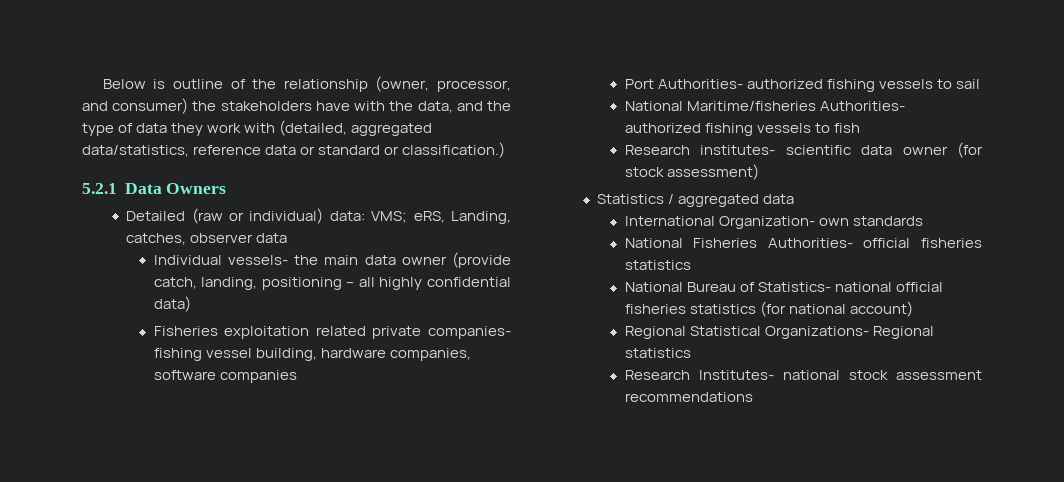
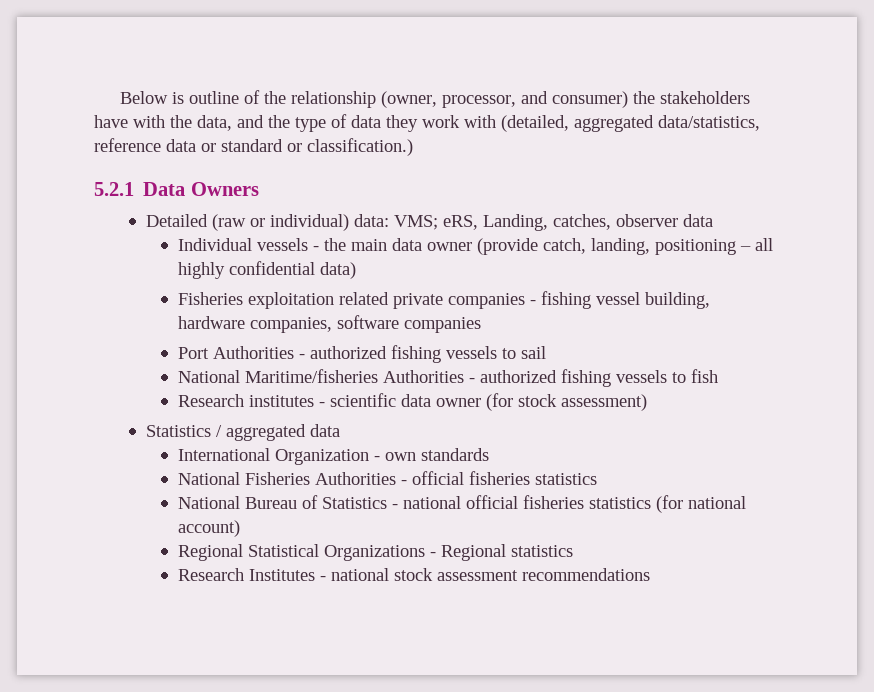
[228,255,289,265] vessels- -> [256,238,319,251] vessels -
[428,326,511,339] companies- -> [447,293,536,309] companies -
[657,79,743,89] Authorities- -> [212,346,305,359] Authorities -
[819,101,905,111] Authorities- -> [382,370,475,383] Authorities -
[700,145,776,155] institutes- -> [248,395,325,407] institutes -
[718,216,815,229] Organization- -> [274,449,380,465] Organization -
[767,238,853,248] Authorities- -> [314,472,407,485] Authorities -
[758,282,832,292] Statistics- -> [321,497,398,509] Statistics -
[764,326,869,339] Organizations- -> [323,545,436,561] Organizations -
[698,370,774,380] Institutes- -> [248,569,326,581] Institutes -

